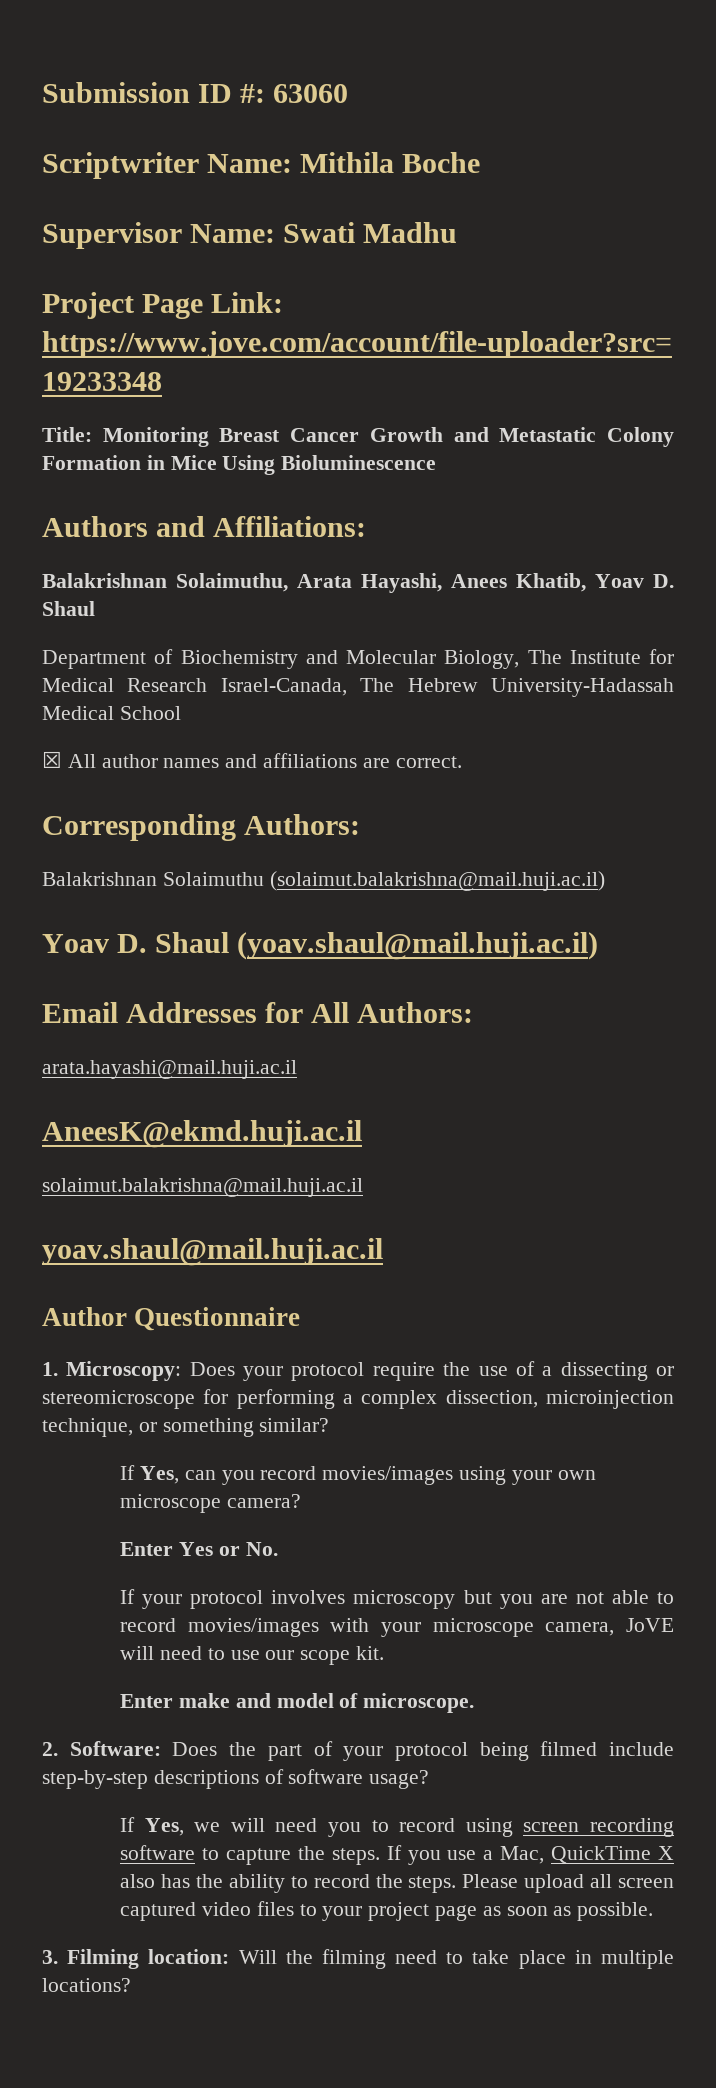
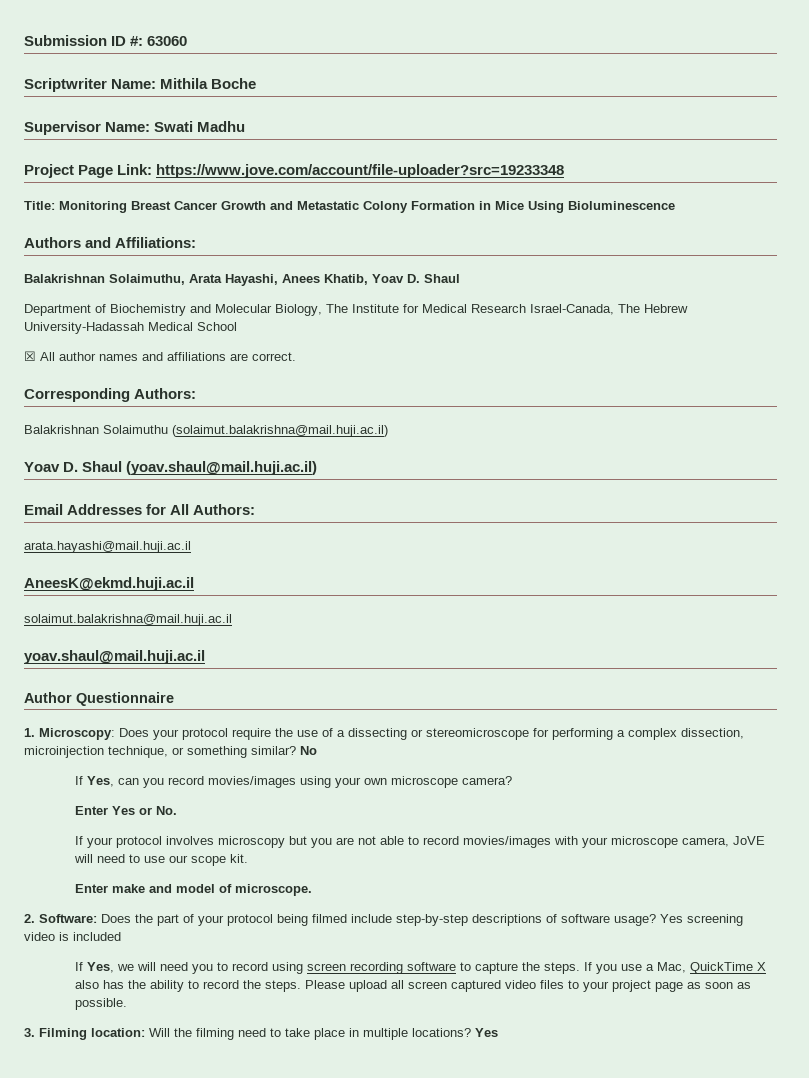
(330, 1425) none -> [300,746,317,755] No
(430, 1779) none -> [660,914,743,926] [24,932,121,941] Yes screening video is included
(131, 1985) none -> [475,1028,498,1037] Yes

